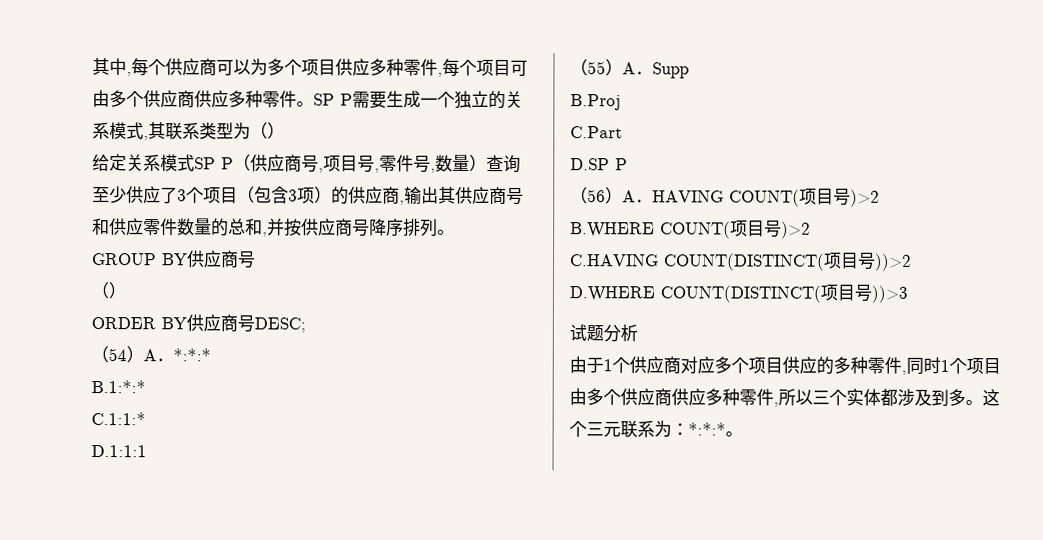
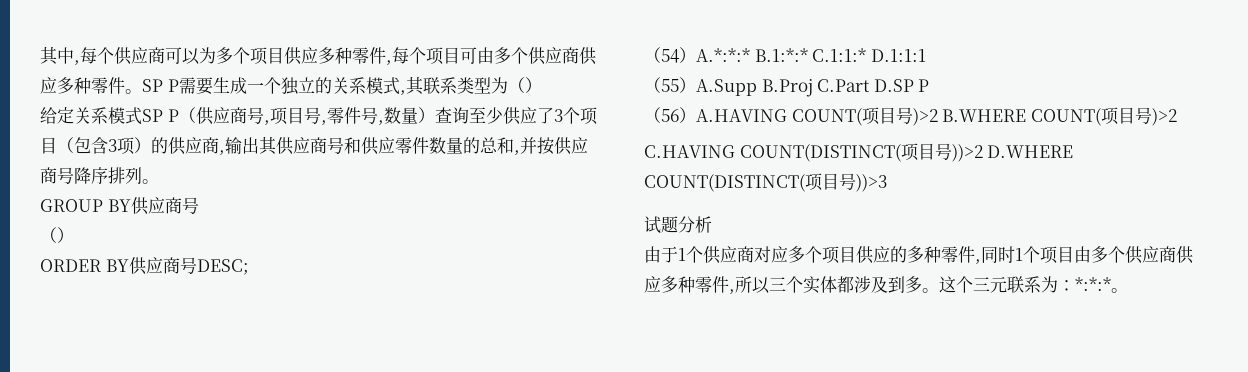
[143,348,211,362] A．*:*:* // -> [696,48,750,62] A.*:*:*
(146, 387) // -> (808, 55) none
(146, 419) // -> (867, 55) none
[622,62,689,79] A．Supp // -> [696,79,757,96] A.Supp
(621, 102) // -> (813, 88) none
(623, 132) // -> (871, 85) none
[622,188,880,207] A．HAVING COUNT(项目号)>2 // -> [696,107,938,126] A.HAVING COUNT(项目号)>2
(912, 262) // -> (983, 153) none

